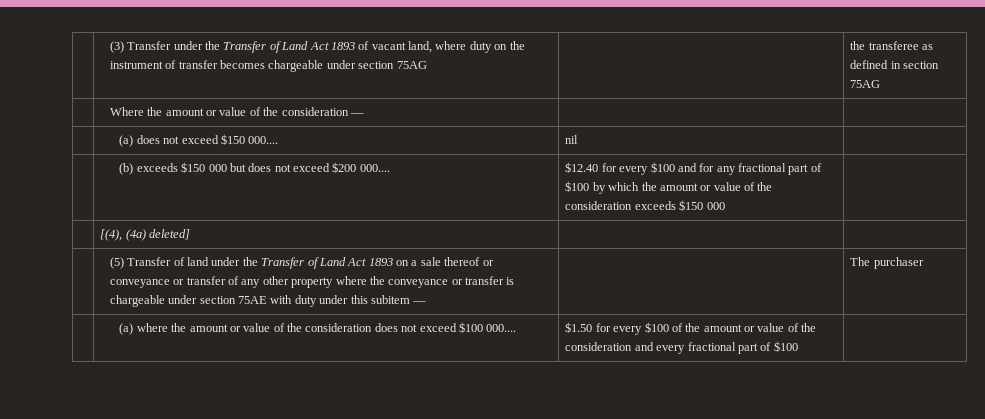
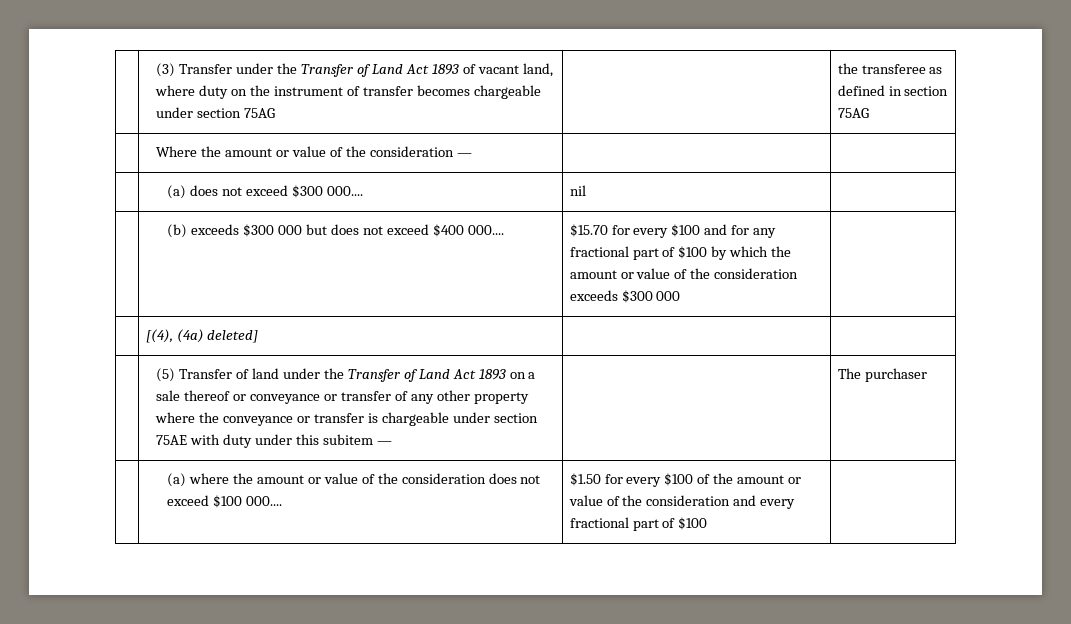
[220,134,245,145] $150 -> [291,185,323,198] $300
[181,162,206,173] $150 -> [243,224,275,237] $300
[332,162,390,173] [565,162,599,173] $200 000.... | $12.40 -> [432,224,504,237] [569,224,608,237] $400 000.... | $15.70
[679,200,704,211] $150 -> [621,290,653,303] $300

